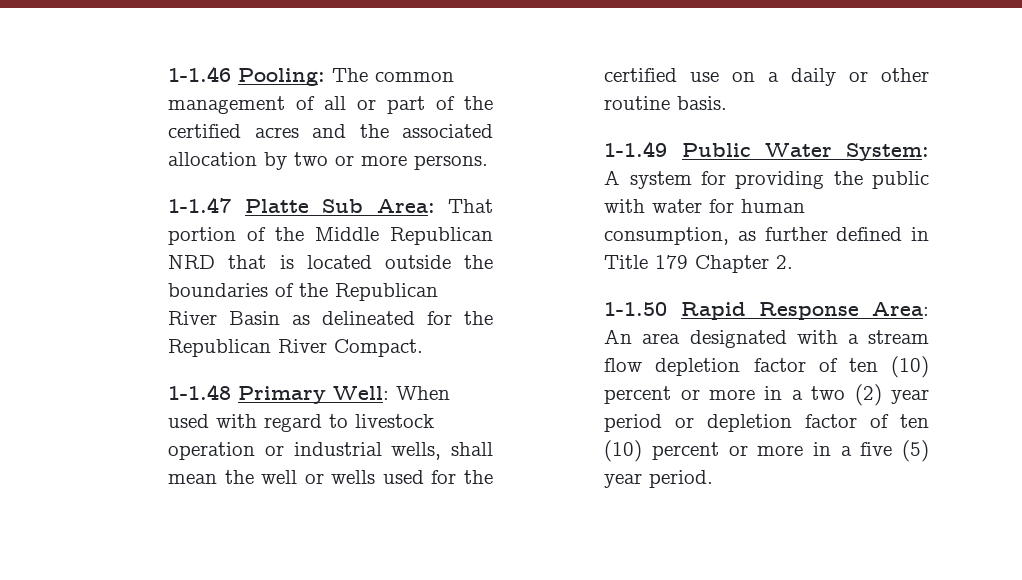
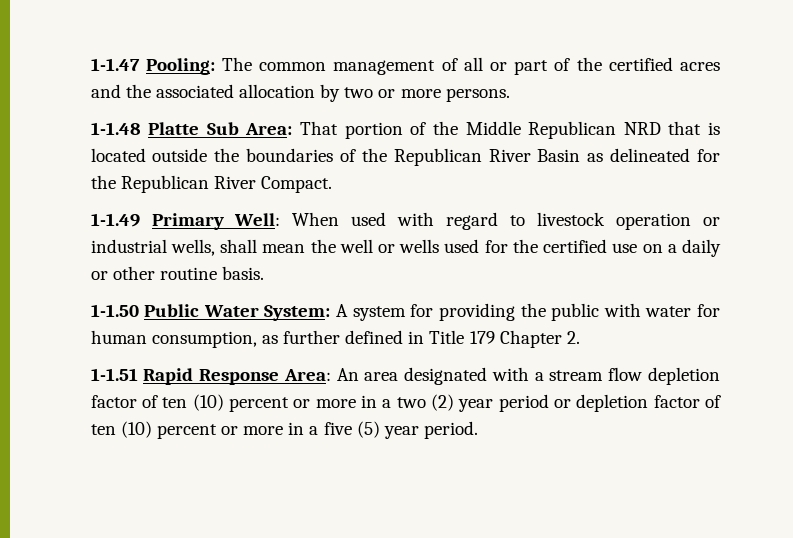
[168,66,232,82] 1-1.46 -> [90,58,140,71] 1-1.47
[168,197,232,213] 1-1.47 -> [90,122,141,135] 1-1.48
[168,384,232,400] 1-1.48 -> [90,213,140,227] 1-1.49
[604,141,668,157] 1-1.49 -> [90,304,139,317] 1-1.50
[604,302,668,316] 1-1.50 -> [90,368,138,381] 1-1.51

